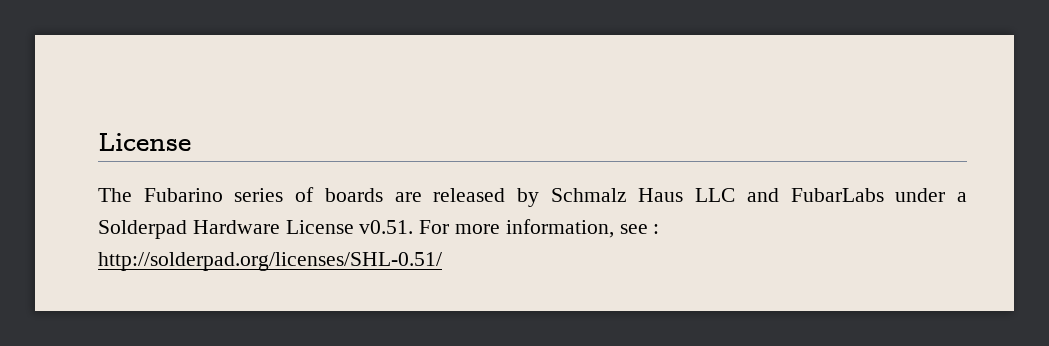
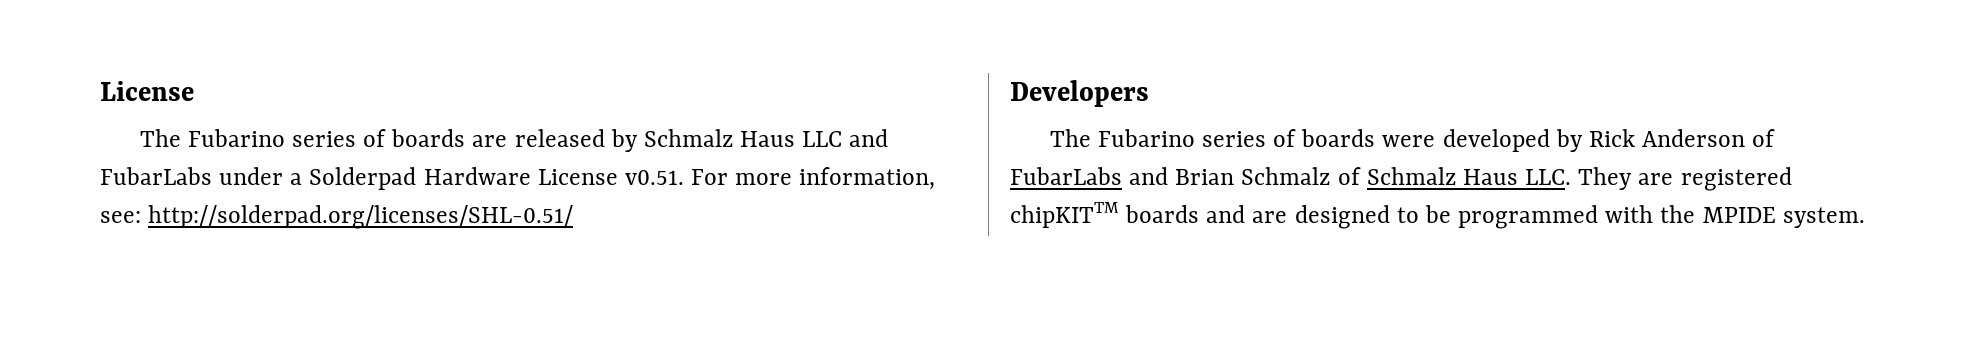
[619,224,660,234] see : -> [100,211,141,223] see:
(442, 261) none -> [1010,80,1149,107] [1049,129,1776,152] [1010,167,1792,191] [1010,202,1865,229] // Developers // The Fubarino series of boards were developed by Rick Anderson of FubarLabs and Brian Schmalz of Schmalz Haus LLC. They are registered chipKITTM boards and are designed to be programmed with the MPIDE system.

